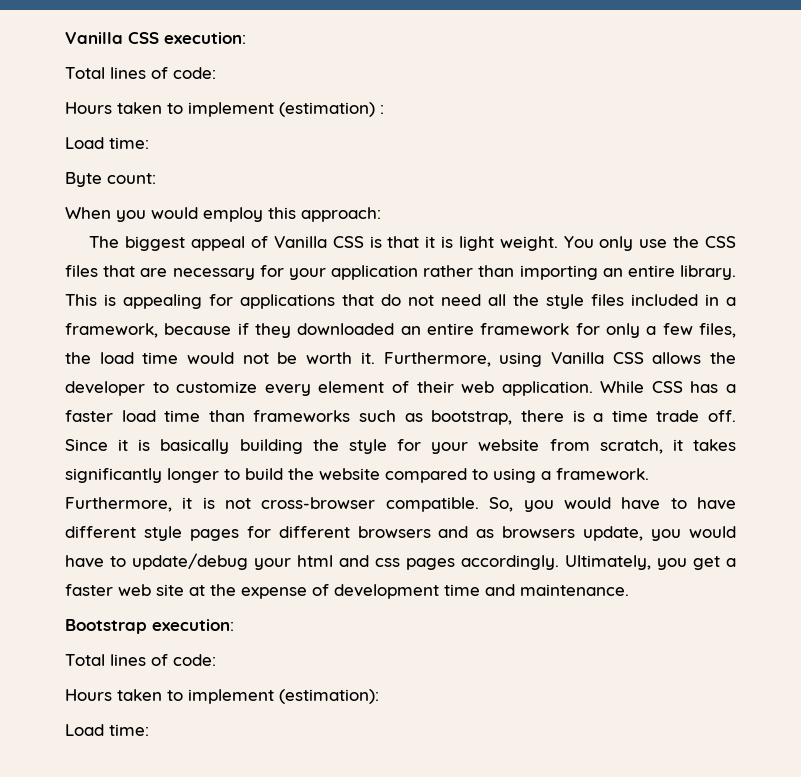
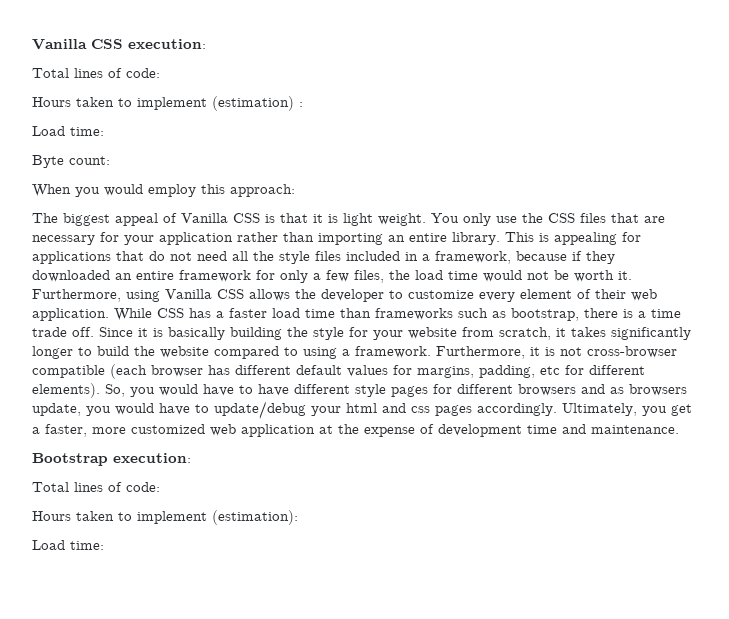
[385,497,479,512] compatible. -> [32,364,645,379] [32,383,100,398] compatible (each browser has different default values for margins, padding, etc for different elements).
[65,584,184,596] faster web site -> [45,424,315,437] faster, more customized web application

